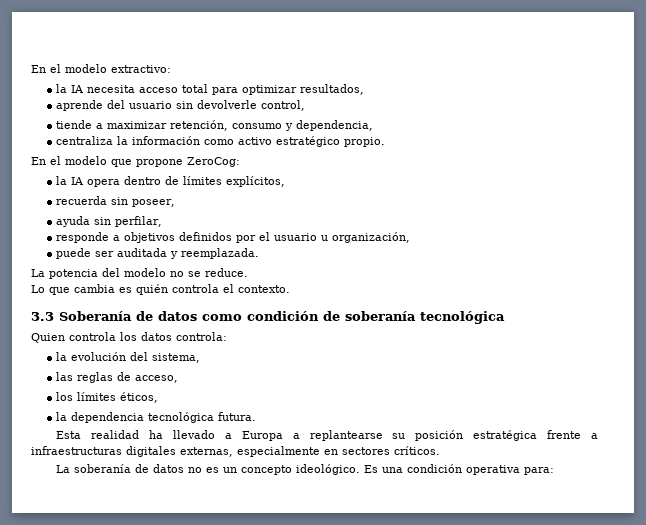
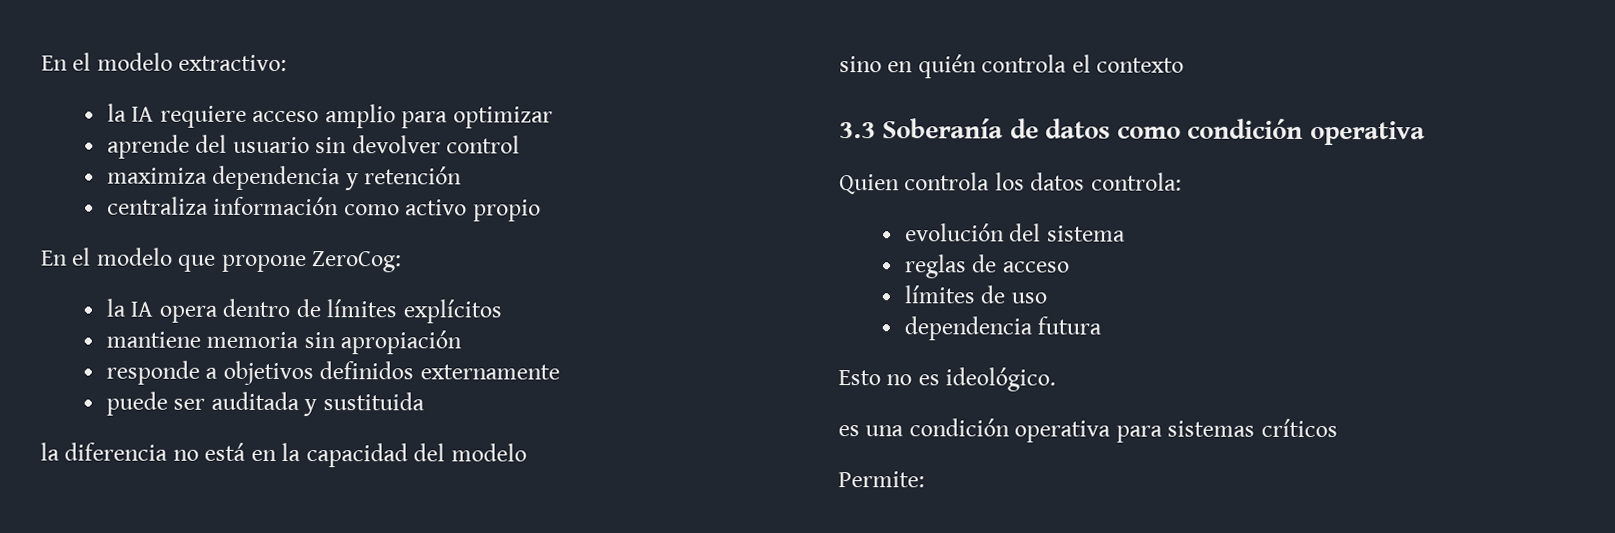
[87,84,209,93] necesita acceso total -> [159,104,396,129] requiere acceso amplio
[300,84,365,95] resultados, -> (553, 117) none
[197,100,306,111] [56,120,374,131] devolverle control, // tiende a maximizar retención, consumo y dependencia, -> [351,135,521,154] [106,165,463,191] devolver control // maximiza dependencia y retención
[117,136,129,145] la -> (209, 205) none
[276,136,386,147] estratégico propio. -> [472,199,541,222] propio
[226,176,286,187] [56,196,176,207] [56,216,163,227] explícitos, // recuerda sin poseer, // ayuda sin perfilar, -> [402,299,502,324] [105,330,463,355] explícitos // mantiene memoria sin apropiación
[236,232,411,243] por el usuario u organización, -> [419,364,560,380] externamente
[181,248,260,259] [31,268,248,279] [31,284,132,295] reemplazada. // La potencia del modelo no se reduce. // Lo que cambia es -> [322,392,425,411] [40,442,527,468] [839,56,914,73] sustituida // la diferencia no está en la capacidad del modelo // sino en
[238,285,290,293] contexto. -> [1096,57,1185,73] contexto
[323,311,505,324] de soberanía tecnológica -> [1309,120,1425,146] operativa
[56,352,68,361] la -> (1182, 181) none
[152,353,201,363] [56,372,179,383] [56,392,159,403] [56,412,257,423] [56,430,598,441] [31,446,440,457] [56,464,293,475] sistema, // las reglas de acceso, // los límites éticos, // la dependencia tecnológica futura. // Esta realidad ha llevado a Europa a replantearse su posición estratégica frente a infraestructuras digitales externas, especialmente en sectores críticos. // La soberanía de datos no es un concepto -> [1046,225,1126,242] [903,254,1070,279] [903,285,1047,304] [903,316,1103,341] [838,370,940,386] sistema // reglas de acceso // límites de uso // dependencia futura // Esto no es
[364,465,379,473] Es -> [838,425,860,437] // es
[524,467,555,475] para: -> [1115,418,1338,443] [838,471,925,488] para sistemas críticos // Permite:

